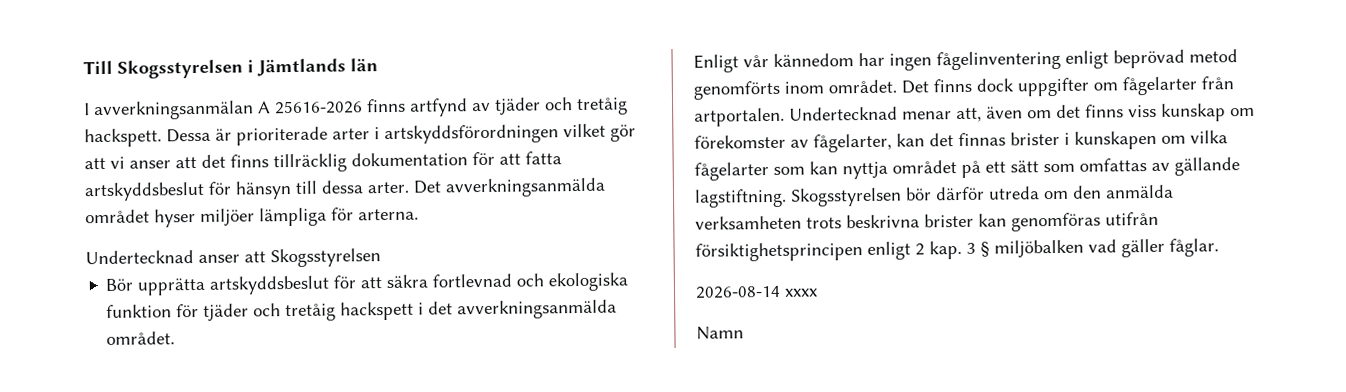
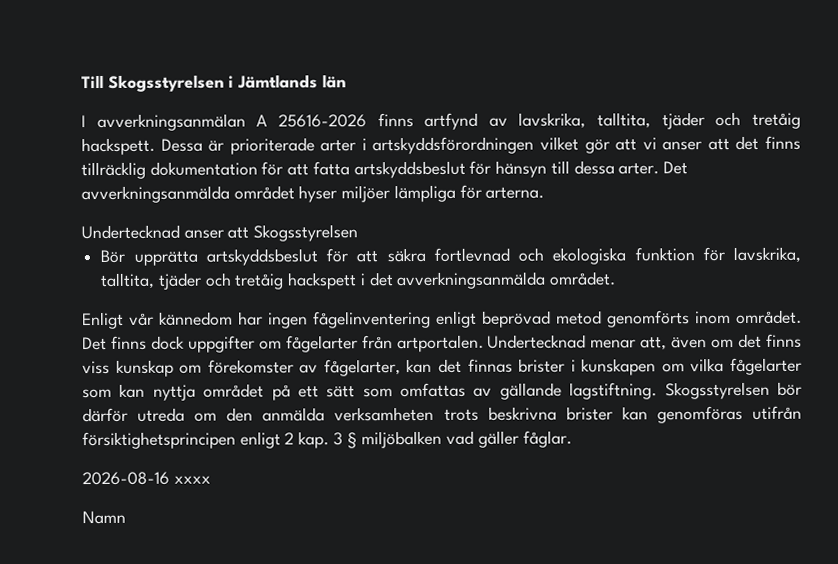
(491, 107) none -> [518,112,652,129] lavskrika, talltita,
(200, 310) none -> [733,246,801,264] [100,272,156,289] lavskrika, talltita,
[695,285,781,299] 2026-08-14 -> [82,471,170,486] 2026-08-16

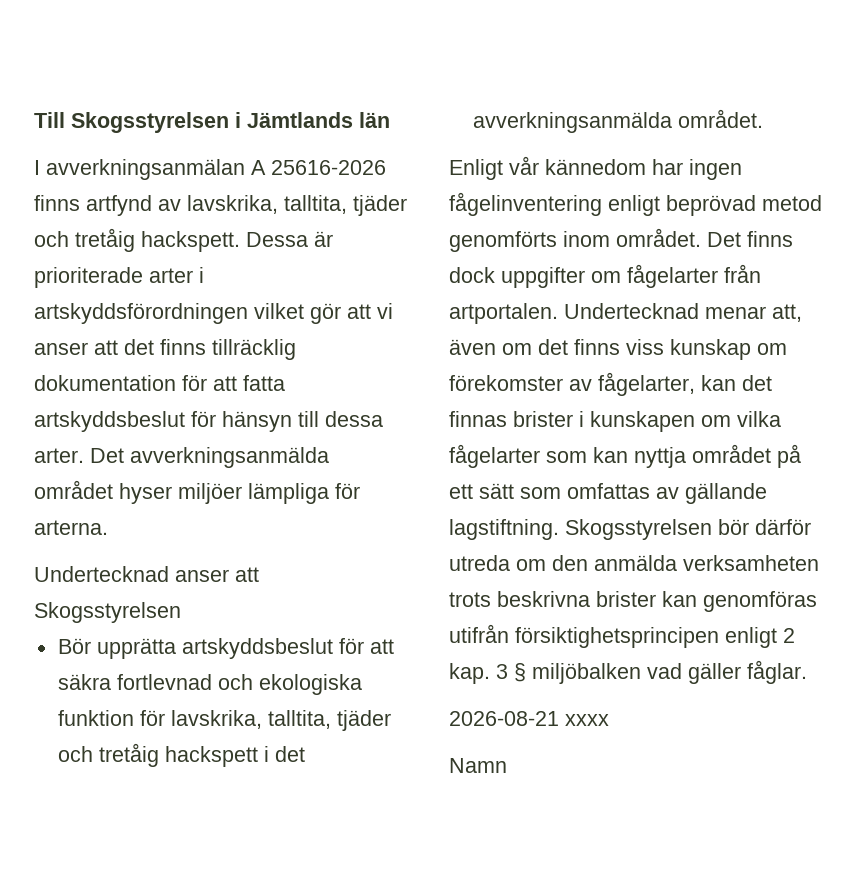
[82,471,170,486] 2026-08-16 -> [449,711,559,726] 2026-08-21

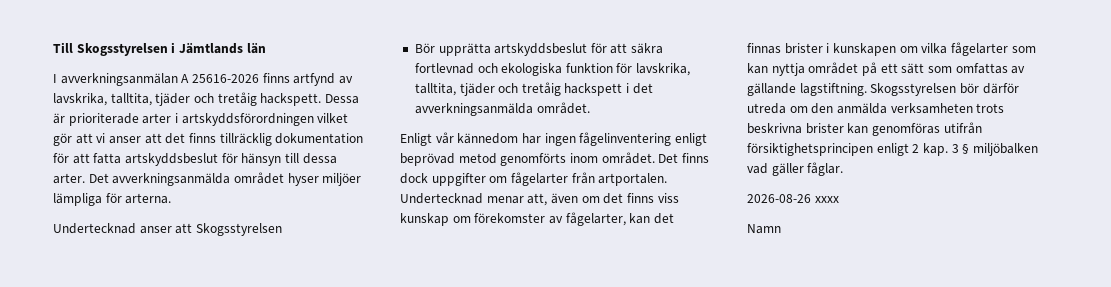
[449,711,559,726] 2026-08-21 -> [747,194,811,203] 2026-08-26

